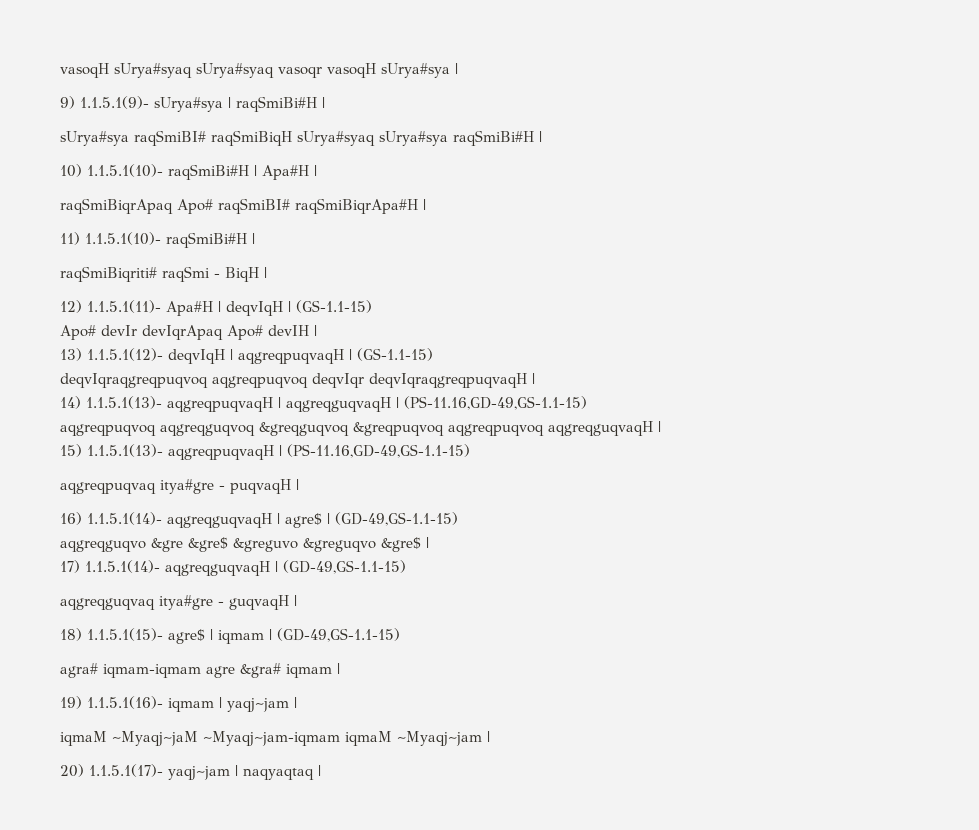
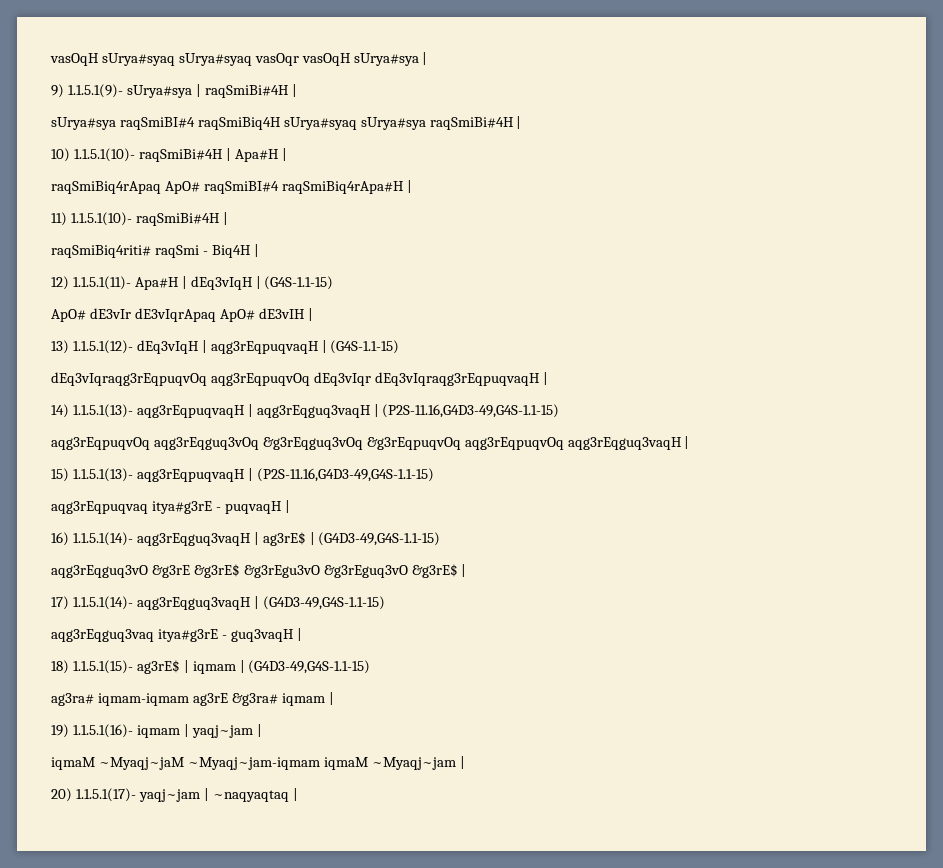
[60,63,109,78] vasoqH -> [50,53,98,66] vasOqH
[278,63,376,78] vasoqr vasoqH -> [254,53,350,66] vasOqr vasOqH
[236,96,317,112] raqSmiBi#H -> [204,85,288,98] raqSmiBi#4H
[134,130,292,146] raqSmiBI# raqSmiBiqH -> [119,117,280,130] raqSmiBI#4 raqSmiBiq4H
[453,130,534,146] raqSmiBi#H -> [429,117,513,130] raqSmiBi#4H
[168,164,249,180] raqSmiBi#H -> [138,149,222,162] raqSmiBi#4H
[60,198,418,214] raqSmiBiqrApaq Apo# raqSmiBI# raqSmiBiqrApa#H -> [51,181,403,194] raqSmiBiq4rApaq ApO# raqSmiBI#4 raqSmiBiq4rApa#H
[166,232,255,248] [60,266,157,282] raqSmiBi#H | // raqSmiBiqriti# -> [135,212,228,226] [51,245,151,258] raqSmiBi#4H | // raqSmiBiq4riti#
[225,267,259,282] BiqH -> [211,245,250,258] Biq4H
[226,300,372,316] [60,325,317,340] [60,348,433,364] [60,373,535,388] [60,396,587,412] [60,421,661,436] [60,444,470,460] [60,479,214,494] deqvIqH | (GS-1.1-15) // Apo# devIr devIqrApaq Apo# devIH | // 13) 1.1.5.1(12)- deqvIqH | aqgreqpuqvaqH | (GS-1.1-15) // deqvIqraqgreqpuqvoq aqgreqpuqvoq deqvIqr deqvIqraqgreqpuqvaqH | // 14) 1.1.5.1(13)- aqgreqpuqvaqH | aqgreqguqvaqH | (PS-11.16,GD-49,GS-1.1-15) // aqgreqpuqvoq aqgreqguqvoq &greqguqvoq &greqpuqvoq aqgreqpuqvoq aqgreqguqvaqH | // 15) 1.1.5.1(13)- aqgreqpuqvaqH | (PS-11.16,GD-49,GS-1.1-15) // aqgreqpuqvaq itya#gre -> [190,276,334,290] [51,308,313,322] [51,340,400,354] [51,372,548,386] [51,404,560,418] [51,436,690,450] [51,468,434,482] [51,501,212,514] dEq3vIqH | (G4S-1.1-15) // ApO# dE3vIr dE3vIqrApaq ApO# dE3vIH | // 13) 1.1.5.1(12)- dEq3vIqH | aqg3rEqpuqvaqH | (G4S-1.1-15) // dEq3vIqraqg3rEqpuqvOq aqg3rEqpuqvOq dEq3vIqr dEq3vIqraqg3rEqpuqvaqH | // 14) 1.1.5.1(13)- aqg3rEqpuqvaqH | aqg3rEqguq3vaqH | (P2S-11.16,G4D3-49,G4S-1.1-15) // aqg3rEqpuqvOq aqg3rEqguq3vOq &g3rEqguq3vOq &g3rEqpuqvOq aqg3rEqpuqvOq aqg3rEqguq3vaqH | // 15) 1.1.5.1(13)- aqg3rEqpuqvaqH | (P2S-11.16,G4D3-49,G4S-1.1-15) // aqg3rEqpuqvaq itya#g3rE
[167,512,458,528] [60,537,429,552] [60,560,406,576] [60,595,289,610] aqgreqguqvaqH | agre$ | (GD-49,GS-1.1-15) // aqgreqguqvo &gre &gre$ &greguvo &greguqvo &gre$ | // 17) 1.1.5.1(14)- aqgreqguqvaqH | (GD-49,GS-1.1-15) // aqgreqguqvaq itya#gre - guqvaqH -> [136,532,441,546] [51,564,467,578] [51,596,385,610] [51,629,293,642] aqg3rEqguq3vaqH | ag3rE$ | (G4D3-49,G4S-1.1-15) // aqg3rEqguq3vO &g3rE &g3rE$ &g3rEgu3vO &g3rEguq3vO &g3rE$ | // 17) 1.1.5.1(14)- aqg3rEqguq3vaqH | (G4D3-49,G4S-1.1-15) // aqg3rEqguq3vaq itya#g3rE - guq3vaqH
[168,629,205,644] agre$ -> [136,660,180,674] ag3rE$
[277,628,400,642] [60,663,281,678] (GD-49,GS-1.1-15) // agra# iqmam-iqmam agre &gra# -> [248,660,371,674] [51,693,278,706] (G4D3-49,G4S-1.1-15) // ag3ra# iqmam-iqmam ag3rE &g3ra#
[243,768,314,780] naqyaqtaq -> [212,790,289,802] ~naqyaqtaq

